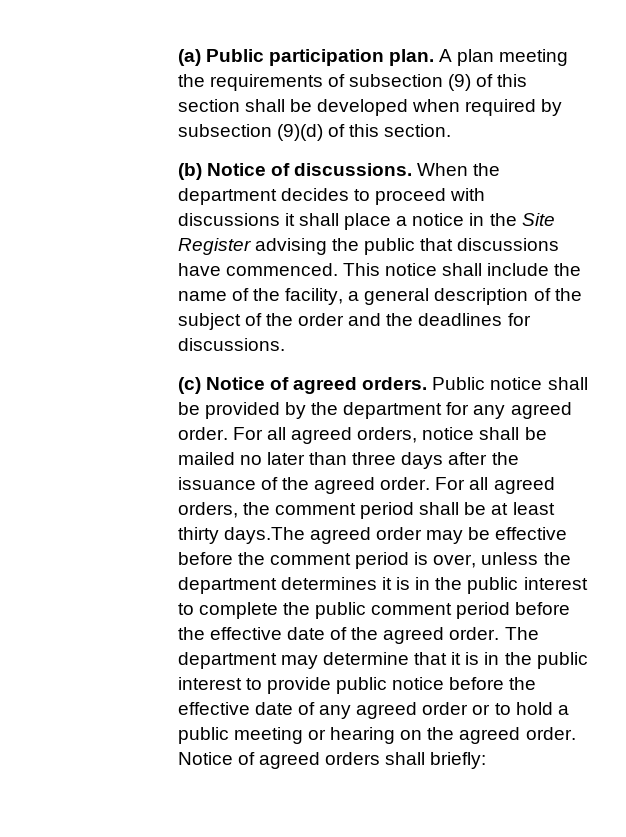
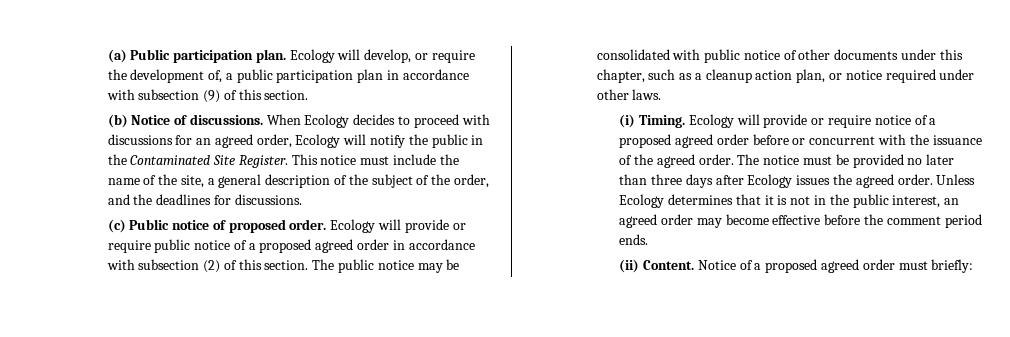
[439,49,569,66] [177,74,528,91] [177,99,563,116] [177,124,323,141] A plan meeting the requirements of subsection (9) of this section shall be developed when required by subsection (9)(d) -> [289,49,475,63] [107,69,469,83] [106,89,221,103] Ecology will develop, or require the development of, a public participation plan in accordance with subsection (9)
[473,163,501,176] [177,188,277,205] the department -> [304,114,350,128] Ecology
[284,213,555,230] [177,238,560,255] [177,263,338,276] it shall place a notice in the Site Register advising the public that discussions have commenced. -> [175,134,484,148] [107,154,288,168] for an agreed order, Ecology will notify the public in the Contaminated Site Register.
[442,263,483,276] shall -> [360,156,390,165] must
[285,288,344,305] facility, -> [180,175,204,188] site,
[298,313,345,326] order -> [453,174,489,188] order,
[205,377,588,394] [177,402,572,419] [177,427,547,444] [177,452,235,465] Notice of agreed orders. Public notice shall be provided by the department for any agreed order. For all agreed orders, notice shall be mailed -> [129,219,466,233] [107,239,475,253] [106,259,460,273] [596,49,963,63] [596,69,975,83] [596,89,662,100] [619,114,937,128] [619,134,982,148] [619,154,904,168] Public notice of proposed order. Ecology will provide or require public notice of a proposed agreed order in accordance with subsection (2) of this section. The public notice may be consolidated with public notice of other documents under this chapter, such as a cleanup action plan, or notice required under other laws. // (i) Timing. Ecology will provide or require notice of a proposed agreed order before or concurrent with the issuance of the agreed order. The notice must be provided
[491,452,519,465] [177,477,555,494] [177,502,555,519] [177,527,305,544] the issuance of the agreed order. For all agreed orders, the comment period shall be at least thirty days.The -> [747,174,976,188] [619,194,960,208] Ecology issues the agreed order. Unless Ecology determines that it is not in the public interest, an
[468,527,491,540] be -> [725,214,769,225] become
[414,552,571,568] [177,577,588,594] [177,602,571,619] [177,627,539,644] [177,652,588,669] [177,677,537,694] [177,702,569,719] [177,727,576,744] [177,752,426,769] is over, unless the department determines it is in the public interest to complete the public comment period before the effective date of the agreed order. The department may determine that it is in the public interest to provide public notice before the effective date of any agreed order or to hold a public meeting or hearing on the agreed order. Notice of agreed orders shall -> [619,234,649,245] [619,259,928,273] ends. // (ii) Content. Notice of a proposed agreed order must

